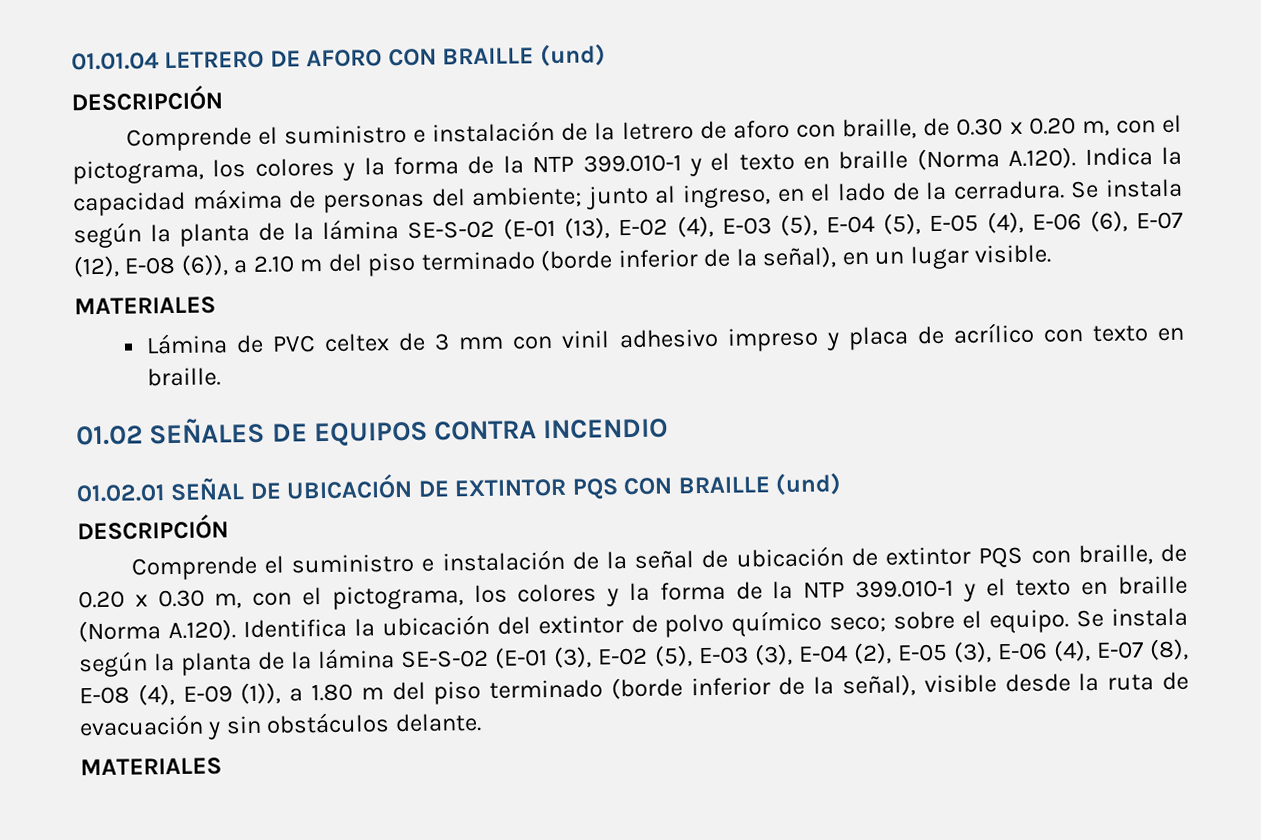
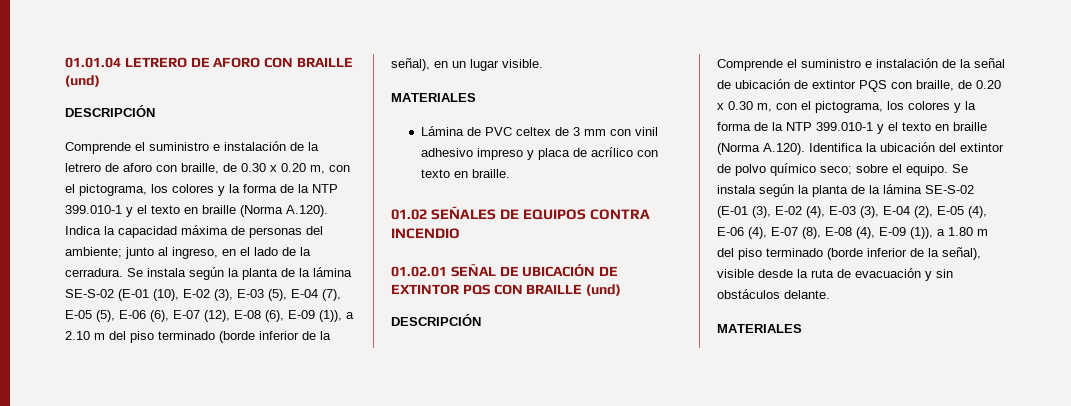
[564,211,1024,239] (13), E-02 (4), E-03 (5), E-04 (5), E-05 (4), -> [153,289,341,301] [65,310,115,322] (10), E-02 (3), E-03 (5), E-04 (7), E-05 (5),
[180,254,229,276] (6)), -> [265,310,342,322] (6), E-09 (1)),
[653,645,693,667] (5), -> [806,206,825,218] (4),
[952,641,992,663] (3), -> [968,206,987,218] (4),

